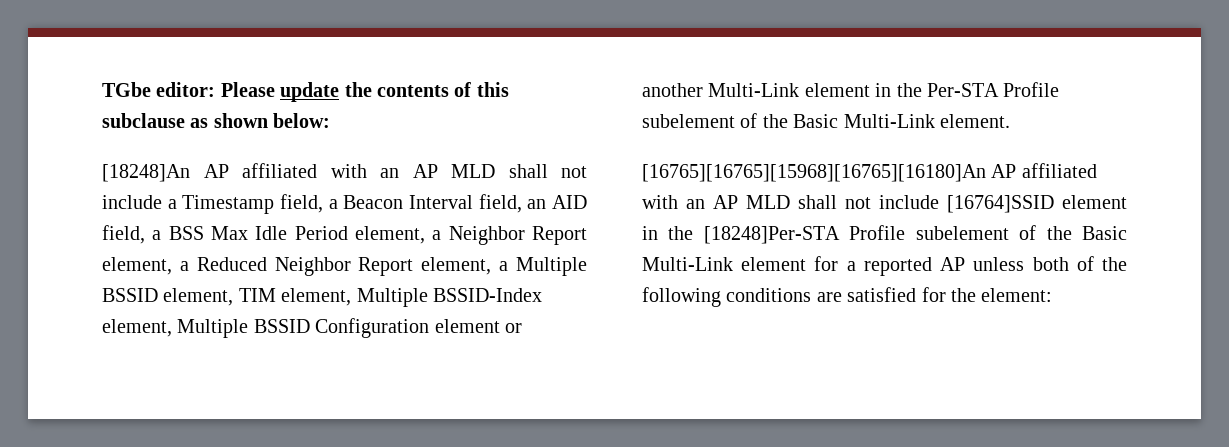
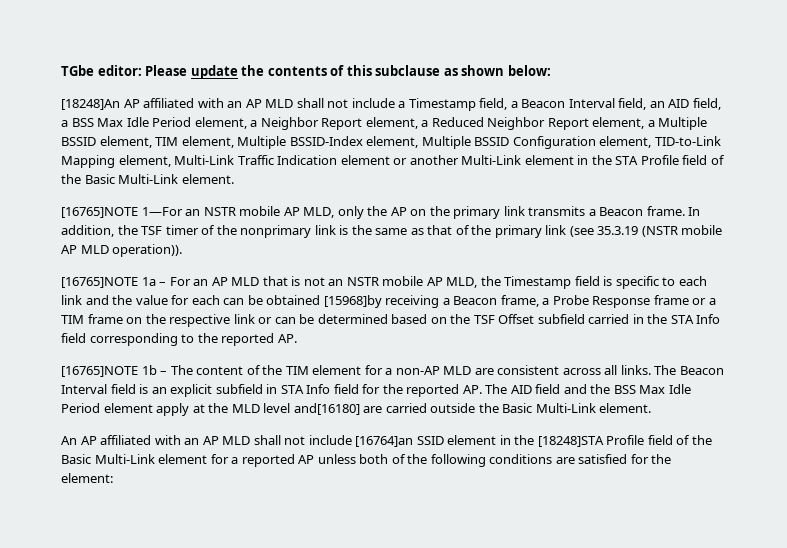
(430, 328) none -> [599,136,721,148] [61,155,338,168] element, TID-to-Link Mapping element, Multi-Link Traffic Indication
[927,82,1060,97] [642,114,735,128] Per-STA Profile subelement -> [615,155,708,165] STA Profile field
[642,163,1097,182] [642,195,1127,213] [642,225,1009,244] [16765][16765][15968][16765][16180]An AP affiliated with an AP MLD shall not include [16764]SSID element in the [18248]Per-STA Profile subelement -> [61,206,701,219] [61,225,723,238] [61,244,183,257] [61,276,707,289] [61,295,716,308] [61,314,721,327] [61,333,297,346] [61,365,724,377] [61,384,691,397] [61,403,652,416] [61,435,673,447] [16765]NOTE 1—For an NSTR mobile AP MLD, only the AP on the primary link transmits a Beacon frame. In addition, the TSF timer of the nonprimary link is the same as that of the primary link (see 35.3.19 (NSTR mobile AP MLD operation)). // [16765]NOTE 1a – For an AP MLD that is not an NSTR mobile AP MLD, the Timestamp field is specific to each link and the value for each can be obtained [15968]by receiving a Beacon frame, a Probe Response frame or a TIM frame on the respective link or can be determined based on the TSF Offset subfield carried in the STA Info field corresponding to the reported AP. // [16765]NOTE 1b – The content of the TIM element for a non-AP MLD are consistent across all links. The Beacon Interval field is an explicit subfield in STA Info field for the reported AP. The AID field and the BSS Max Idle Period element apply at the MLD level and[16180] are carried outside the Basic Multi-Link element. // An AP affiliated with an AP MLD shall not include [16764]an SSID element in the [18248]STA Profile field

